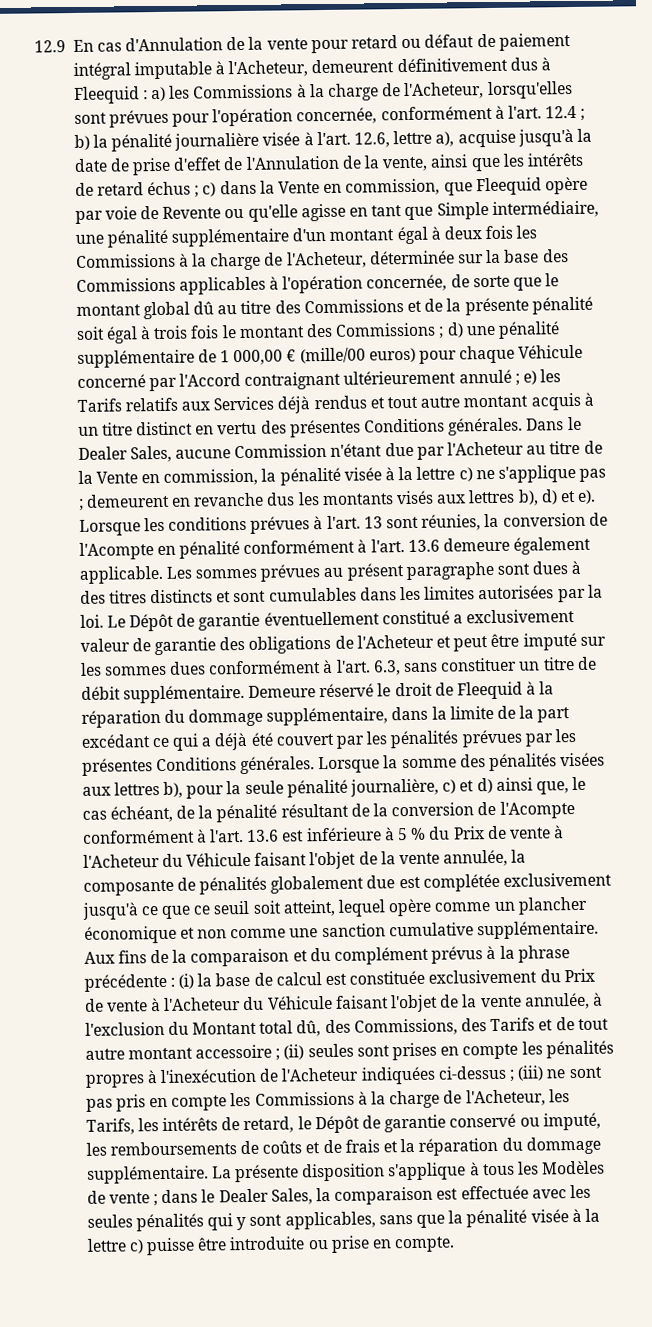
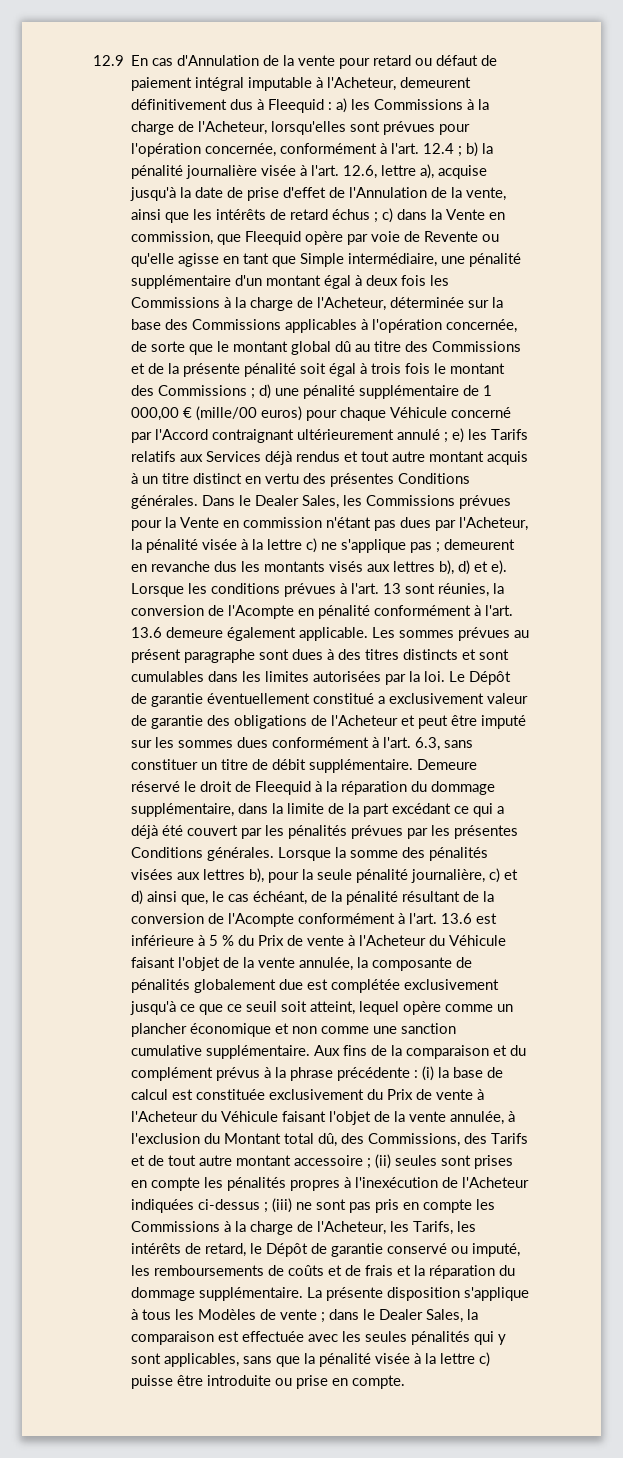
[175,440,603,460] [77,468,259,486] aucune Commission n'étant due par l'Acheteur au titre de la Vente en commission, -> [343,495,512,509] [131,517,529,531] les Commissions prévues pour la Vente en commission n'étant pas dues par l'Acheteur,

